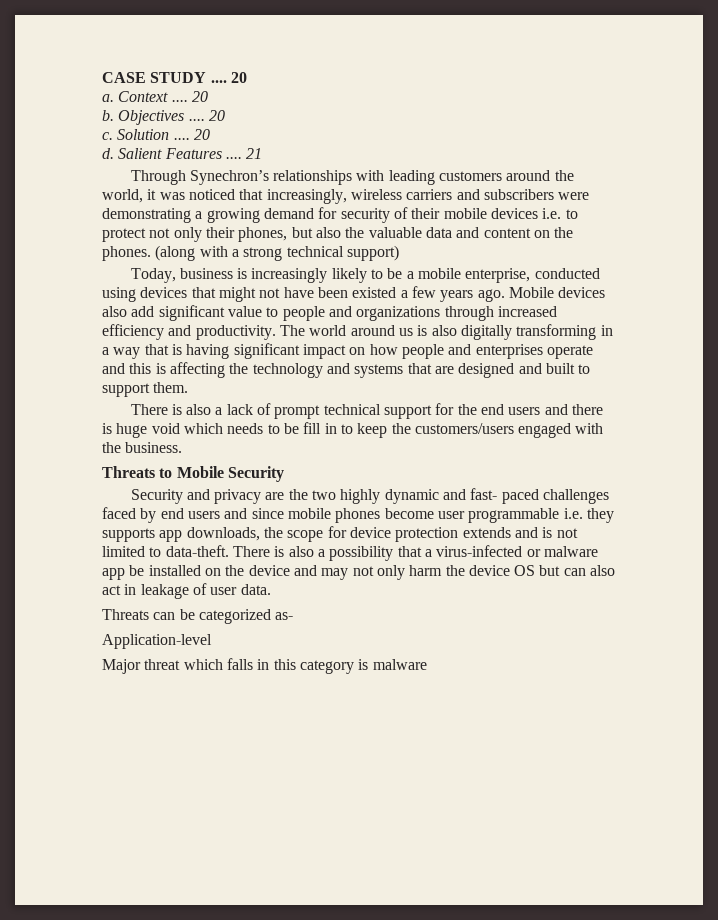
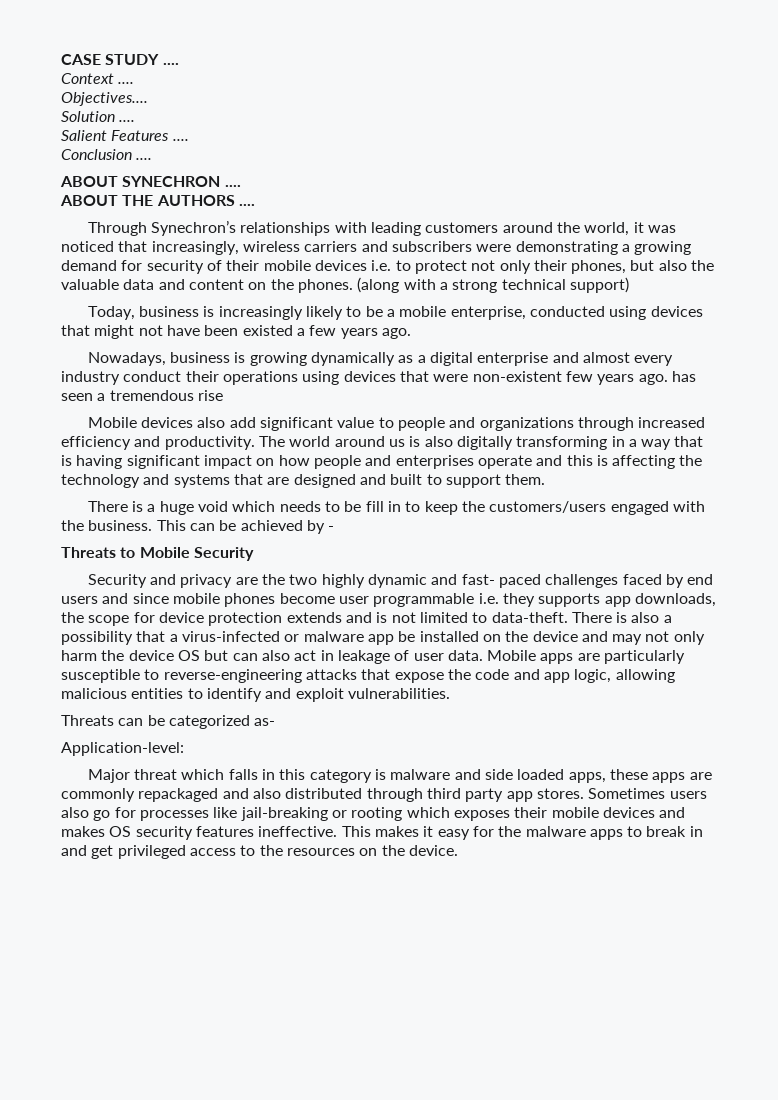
[230,72,247,83] [102,94,114,102] 20 // a. -> (179, 64) //
[191,91,208,102] [102,110,225,125] [102,132,113,140] 20 // b. Objectives .... 20 // c. -> [61,92,148,106] // Objectives.... //
[193,129,210,140] [102,148,114,159] 20 // d. -> (136, 121) //
[246,148,263,159] 21 -> [61,149,153,160] [60,176,241,187] [60,195,255,206] // Conclusion .... // ABOUT SYNECHRON .... // ABOUT THE AUTHORS ....
(505, 295) none -> [87,352,674,366] [61,371,696,385] [61,390,223,401] // Nowadays, business is growing dynamically as a digital enterprise and almost every industry conduct their operations using devices that were non-existent few years ago. has seen a tremendous rise //
[186,403,604,419] [102,423,112,434] also a lack of prompt technical support for the end users and there is -> [147,504,156,512] a
(183, 447) none -> [156,520,335,534] This can be achieved by -
(271, 589) none -> [487,650,686,664] [61,669,675,683] [61,688,450,702] Mobile apps are particularly susceptible to reverse-engineering attacks that expose the code and app logic, allowing malicious entities to identify and exploit vulnerabilities.
[102,634,212,649] Application-level -> [61,742,184,756] Application-level:
(427, 664) none -> [454,769,712,783] [61,788,707,802] [61,807,686,821] [61,826,703,840] [61,845,458,859] and side loaded apps, these apps are commonly repackaged and also distributed through third party app stores. Sometimes users also go for processes like jail-breaking or rooting which exposes their mobile devices and makes OS security features ineffective. This makes it easy for the malware apps to break in and get privileged access to the resources on the device.

